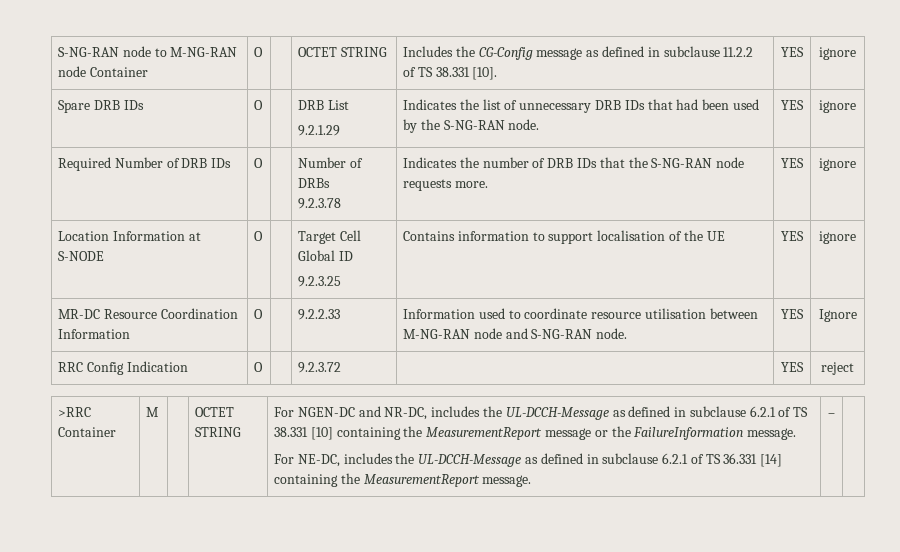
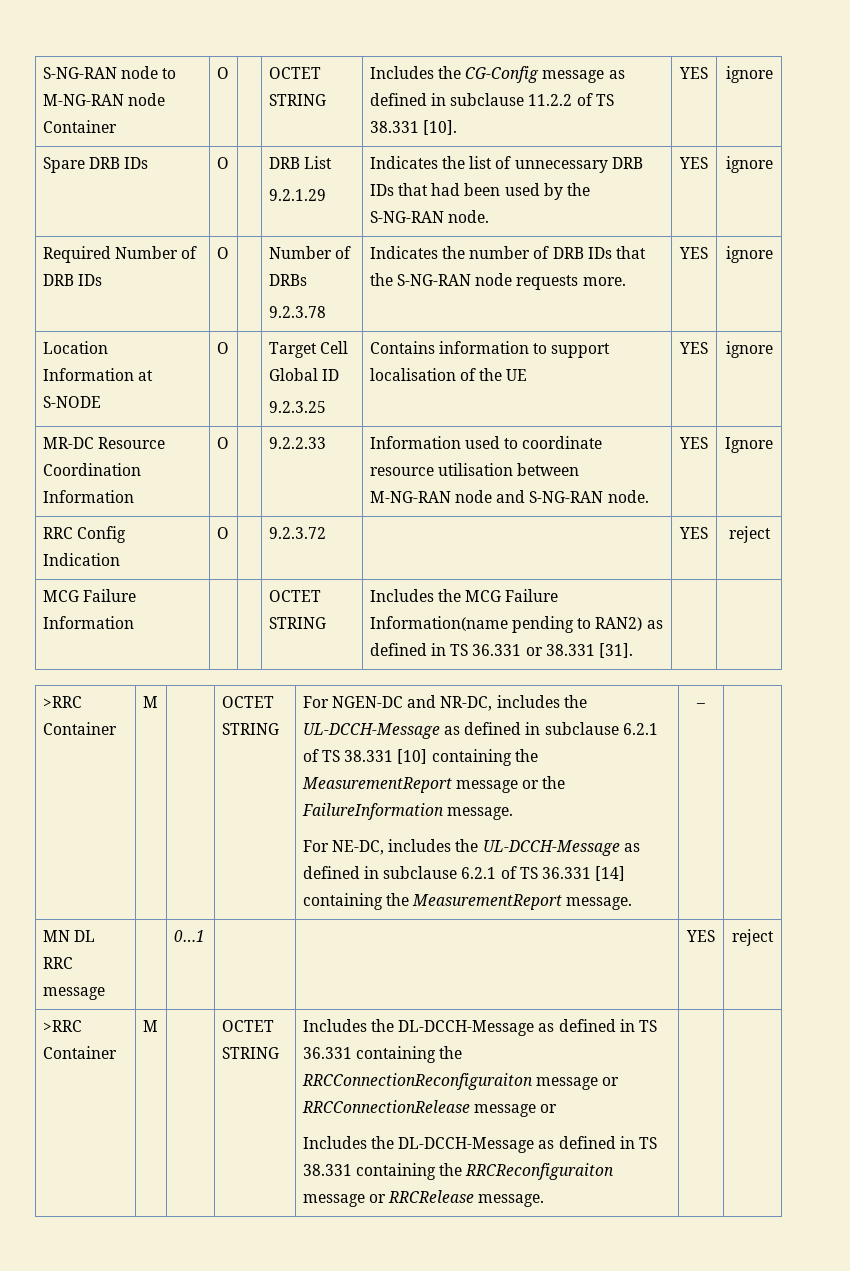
(854, 368) none -> [42,589,136,602] [42,616,134,629] [268,590,321,602] [268,617,326,629] [369,589,559,602] [369,616,663,633] [369,643,633,658] // MCG Failure Information | | | OCTET STRING | Includes the MCG Failure Information(name pending to RAN2) as defined in TS 36.331 or 38.331 [31]. | |
(835, 415) none -> [42,930,95,942] [42,957,73,969] [42,987,105,1000] [173,930,205,942] [686,930,715,942] [732,929,774,946] [42,1020,82,1032] [42,1046,117,1059] [142,1020,158,1032] [221,1020,274,1032] [221,1047,279,1059] [302,1019,657,1036] [302,1046,463,1063] [301,1073,620,1090] [301,1100,558,1117] [302,1136,657,1153] [302,1163,615,1180] [302,1190,545,1207] // MN DL RRC message | | 0…1 | | | YES | reject // >RRC Container | M | | OCTET STRING | Includes the DL-DCCH-Message as defined in TS 36.331 containing the RRCConnectionReconfiguraiton message or RRCConnectionRelease message or // Includes the DL-DCCH-Message as defined in TS 38.331 containing the RRCReconfiguraiton message or RRCRelease message. | |

